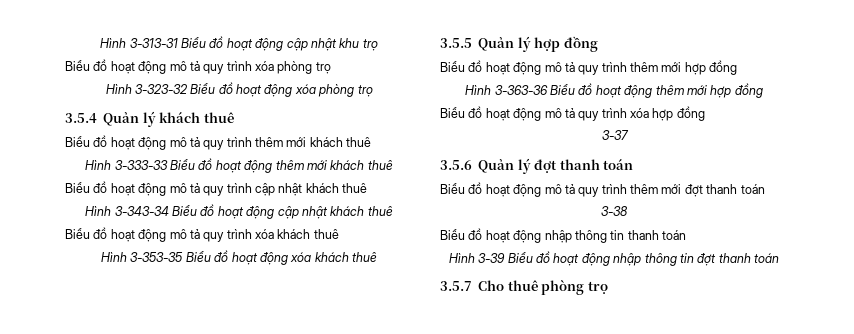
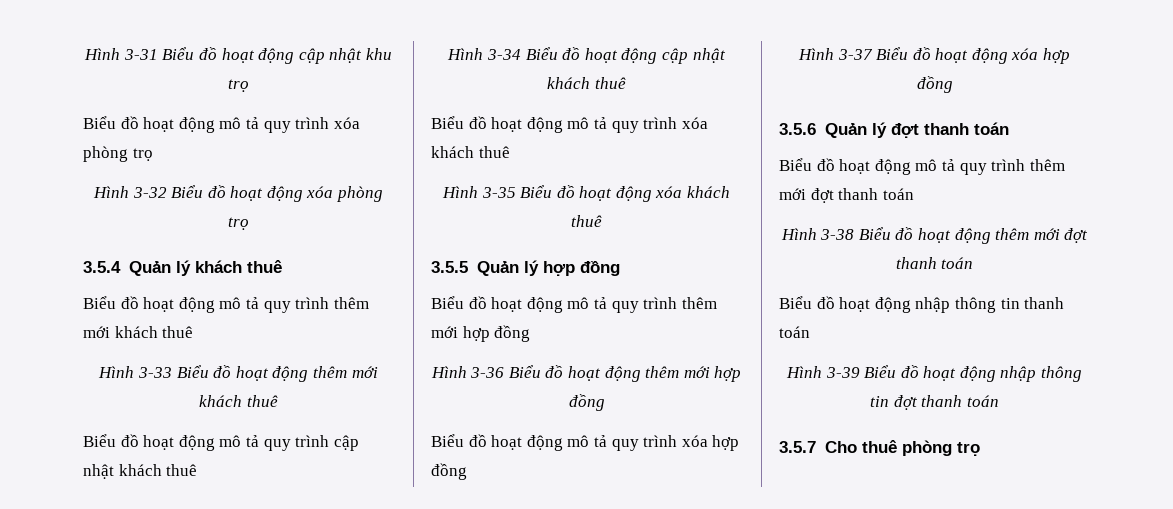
[100,38,178,48] Hình 3-313-31 -> [84,48,158,60] Hình 3-31
[134,84,188,94] 3-323-32 -> [132,187,167,198] 3-32
[114,160,168,170] 3-333-33 -> [138,367,173,378] 3-33
[114,206,169,216] 3-343-34 -> [487,49,522,60] 3-34
[130,252,184,262] 3-353-35 -> [481,187,516,198] 3-35
[494,85,548,95] 3-363-36 -> [470,367,505,378] 3-36
(705, 113) none -> [797,48,834,60] Hình
(629, 135) none -> [876,47,1071,64] [916,76,953,93] Biểu đồ hoạt động xóa hợp đồng
(765, 189) none -> [780,228,817,240] Hình
(628, 211) none -> [858,227,1089,244] [895,257,974,269] Biểu đồ hoạt động thêm mới đợt thanh toán

